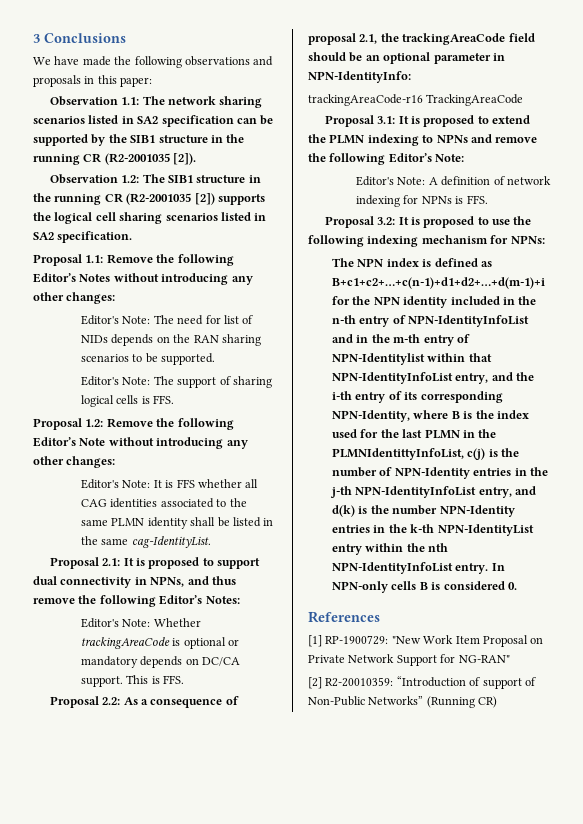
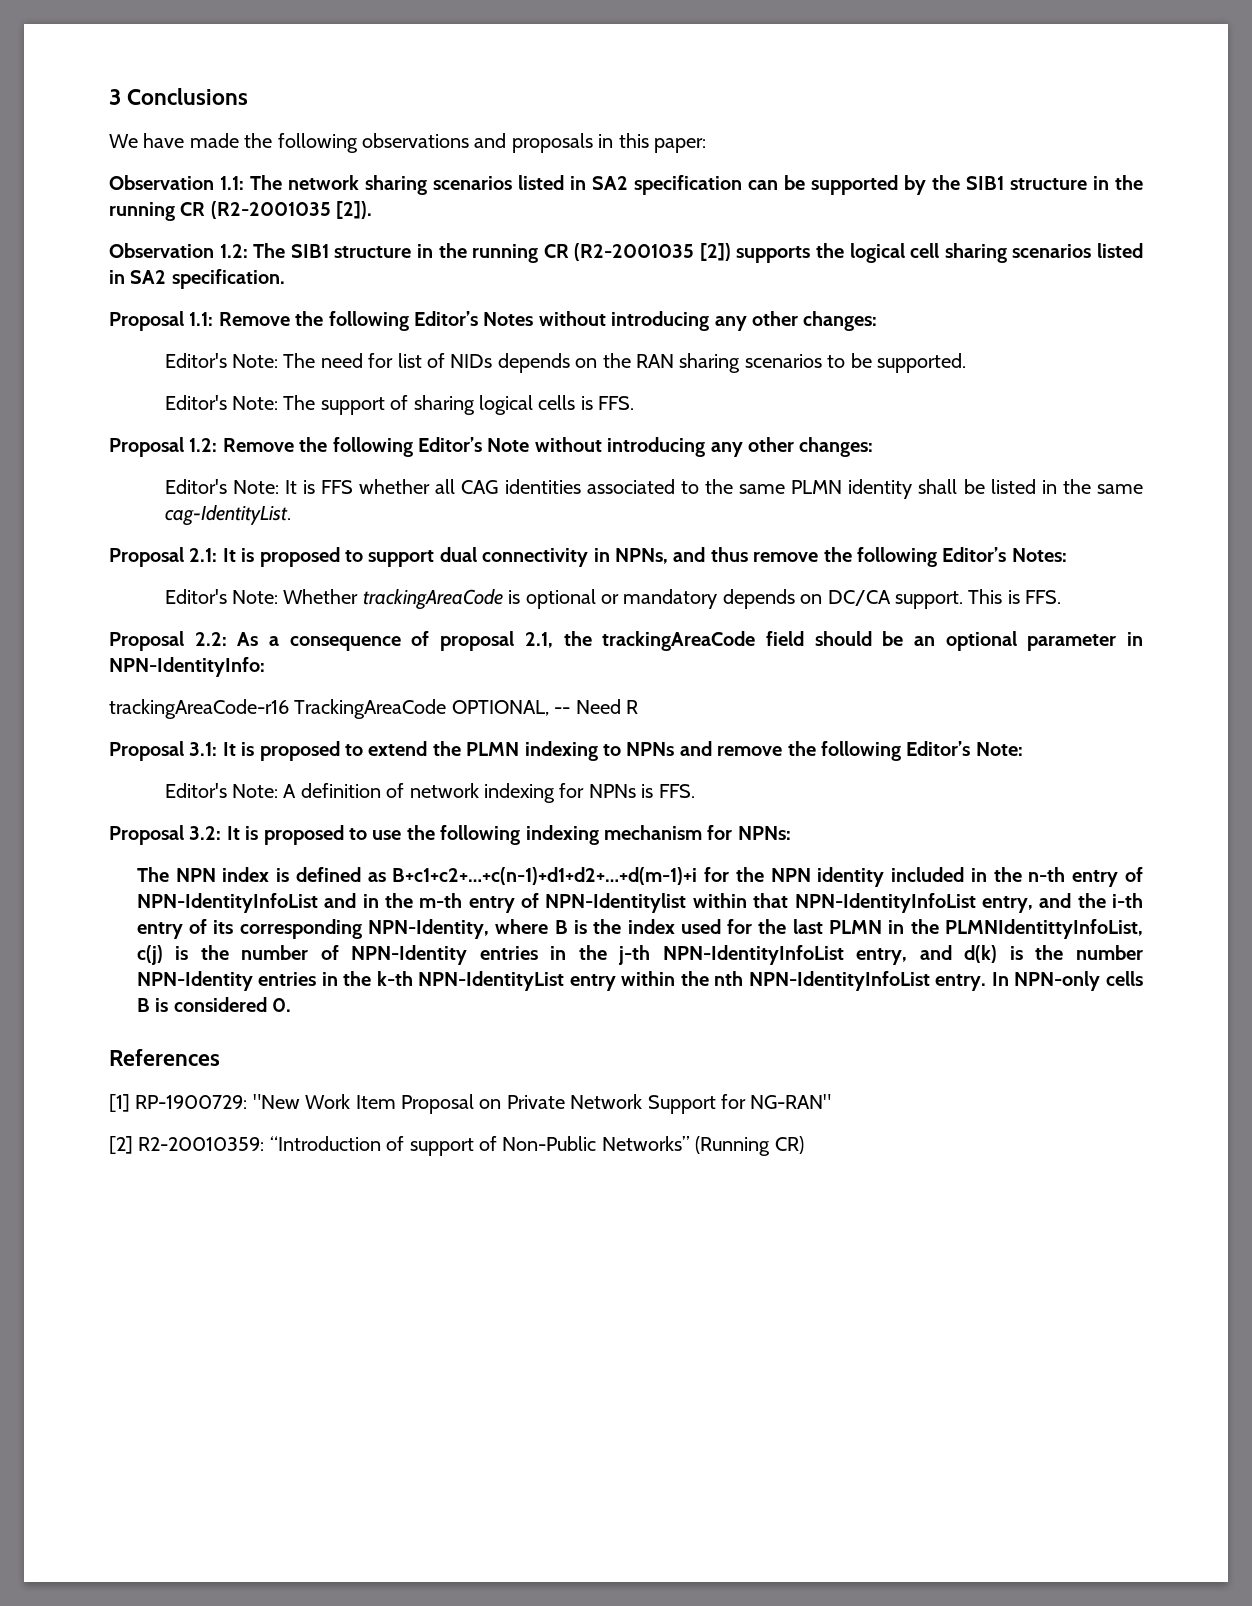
(524, 100) none -> [451,699,638,716] OPTIONAL, -- Need R

